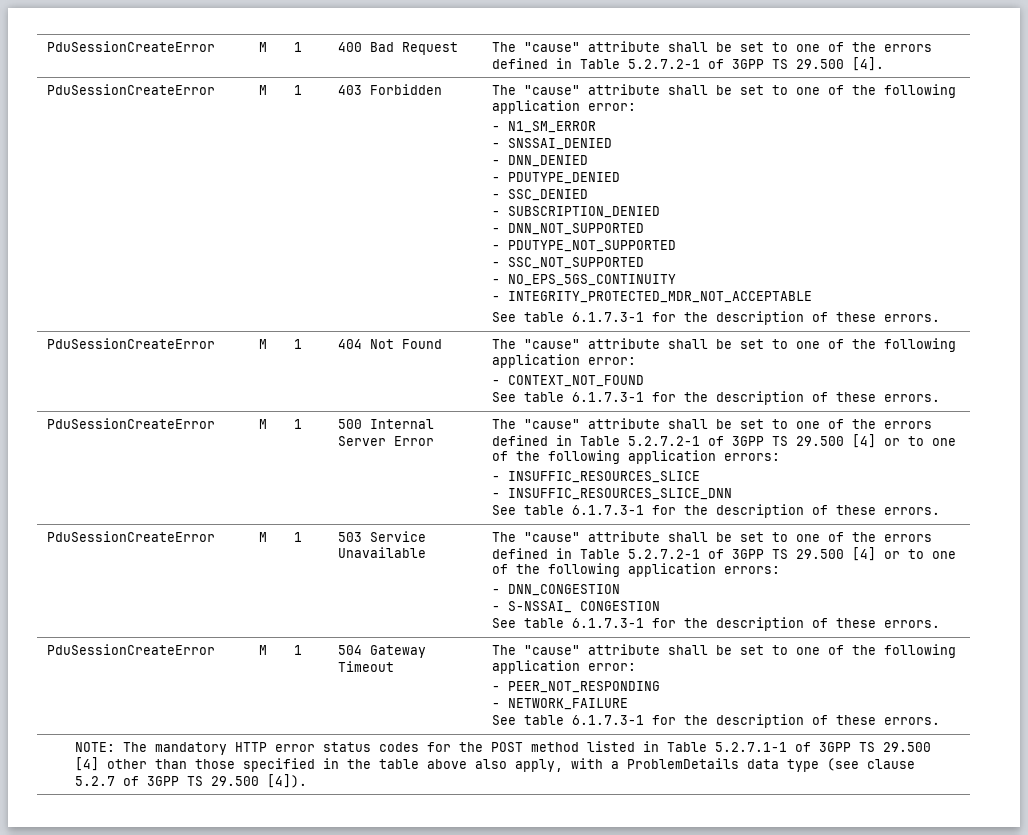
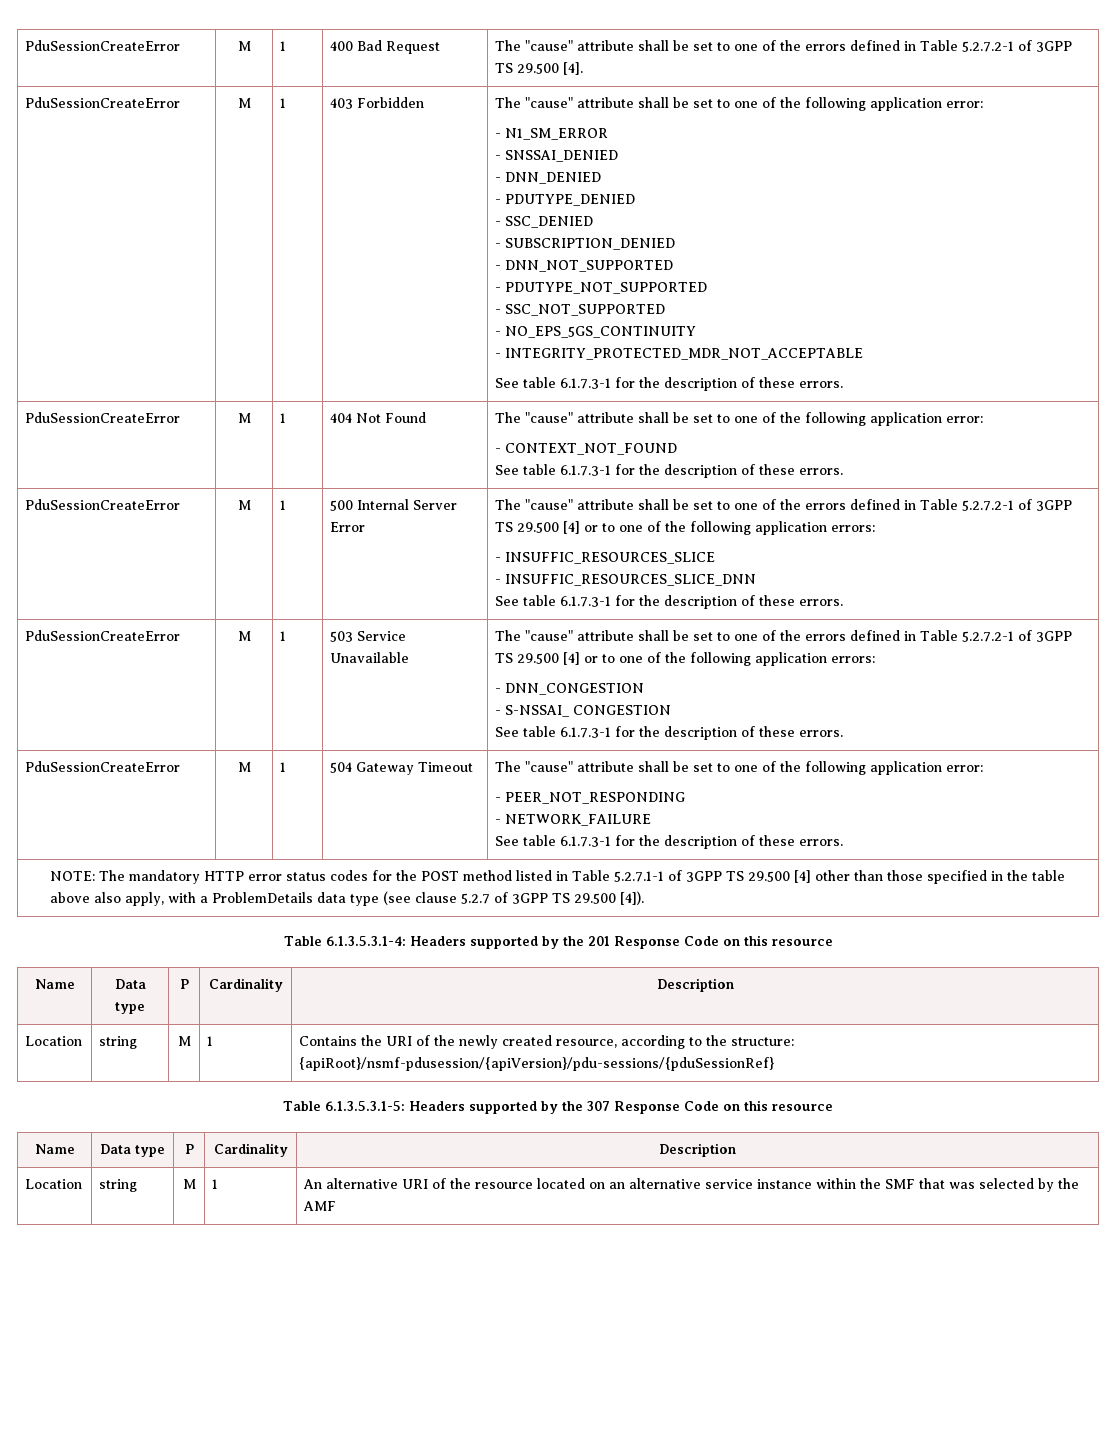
(308, 781) none -> [283,935,833,949] [34,979,75,989] [114,979,146,989] [115,1002,145,1014] [179,979,189,989] [208,978,283,992] [656,978,734,992] [25,1036,83,1046] [99,1036,138,1049] [177,1036,191,1046] [207,1036,214,1046] [299,1035,795,1049] [299,1057,775,1071] [283,1100,833,1114] [34,1144,75,1154] [100,1144,165,1157] [184,1144,194,1154] [213,1143,288,1157] [659,1143,736,1157] [25,1179,83,1189] [99,1179,138,1192] [182,1179,196,1189] [212,1179,219,1189] [303,1178,1080,1192] [303,1201,337,1211] // Table 6.1.3.5.3.1-4: Headers supported by the 201 Response Code on this resource // Name | Data type | P | Cardinality | Description // Location | string | M | 1 | Contains the URI of the newly created resource, according to the structure: {apiRoot}/nsmf-pdusession/{apiVersion}/pdu-sessions/{pduSessionRef} // Table 6.1.3.5.3.1-5: Headers supported by the 307 Response Code on this resource // Name | Data type | P | Cardinality | Description // Location | string | M | 1 | An alternative URI of the resource located on an alternative service instance within the SMF that was selected by the AMF

